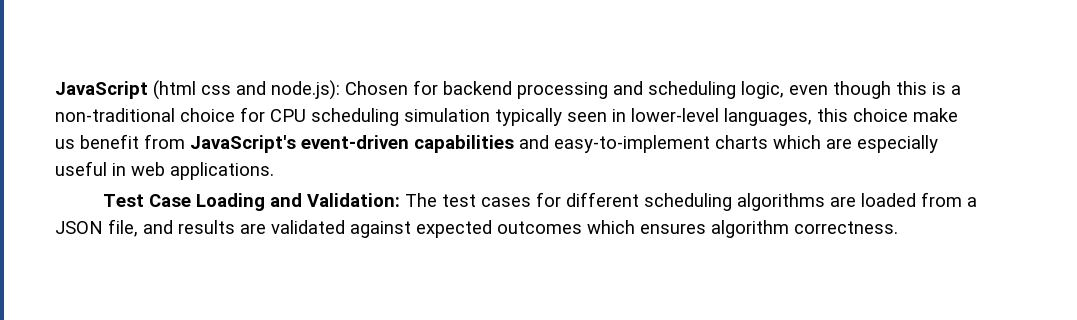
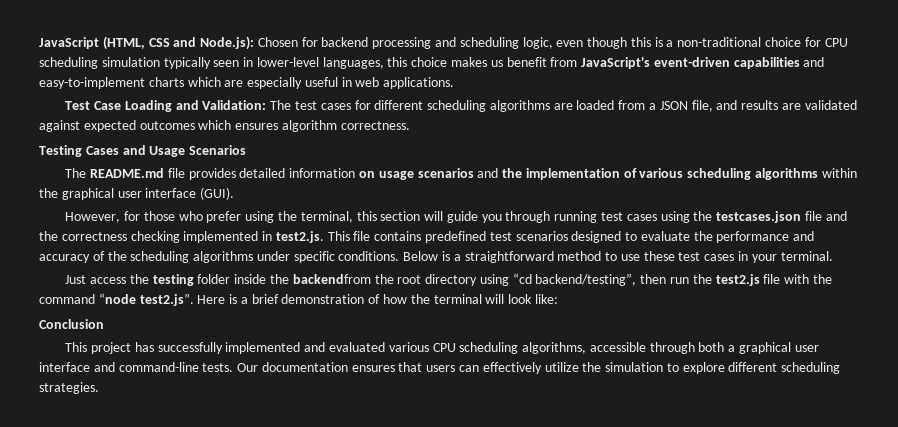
[153,80,340,100] (html css and node.js): -> [102,36,255,50] (HTML, CSS and Node.js):
[913,108,958,122] make -> [451,57,488,67] makes
(898, 227) none -> [39,145,247,157] [65,168,857,180] [39,187,235,200] [65,211,847,223] [39,231,815,243] [39,251,833,263] [65,273,832,286] [39,293,558,306] [39,319,104,329] [65,342,819,354] [39,362,841,374] [39,382,99,394] // Testing Cases and Usage Scenarios // The README.md file provides detailed information on usage scenarios and the implementation of various scheduling algorithms within the graphical user interface (GUI). // However, for those who prefer using the terminal, this section will guide you through running test cases using the testcases.json file and the correctness checking implemented in test2.js. This file contains predefined test scenarios designed to evaluate the performance and accuracy of the scheduling algorithms under specific conditions. Below is a straightforward method to use these test cases in your terminal. // Just access the testing folder inside the backendfrom the root directory using “cd backend/testing”, then run the test2.js file with the command “node test2.js”. Here is a brief demonstration of how the terminal will look like: // Conclusion // This project has successfully implemented and evaluated various CPU scheduling algorithms, accessible through both a graphical user interface and command-line tests. Our documentation ensures that users can effectively utilize the simulation to explore different scheduling strategies.

